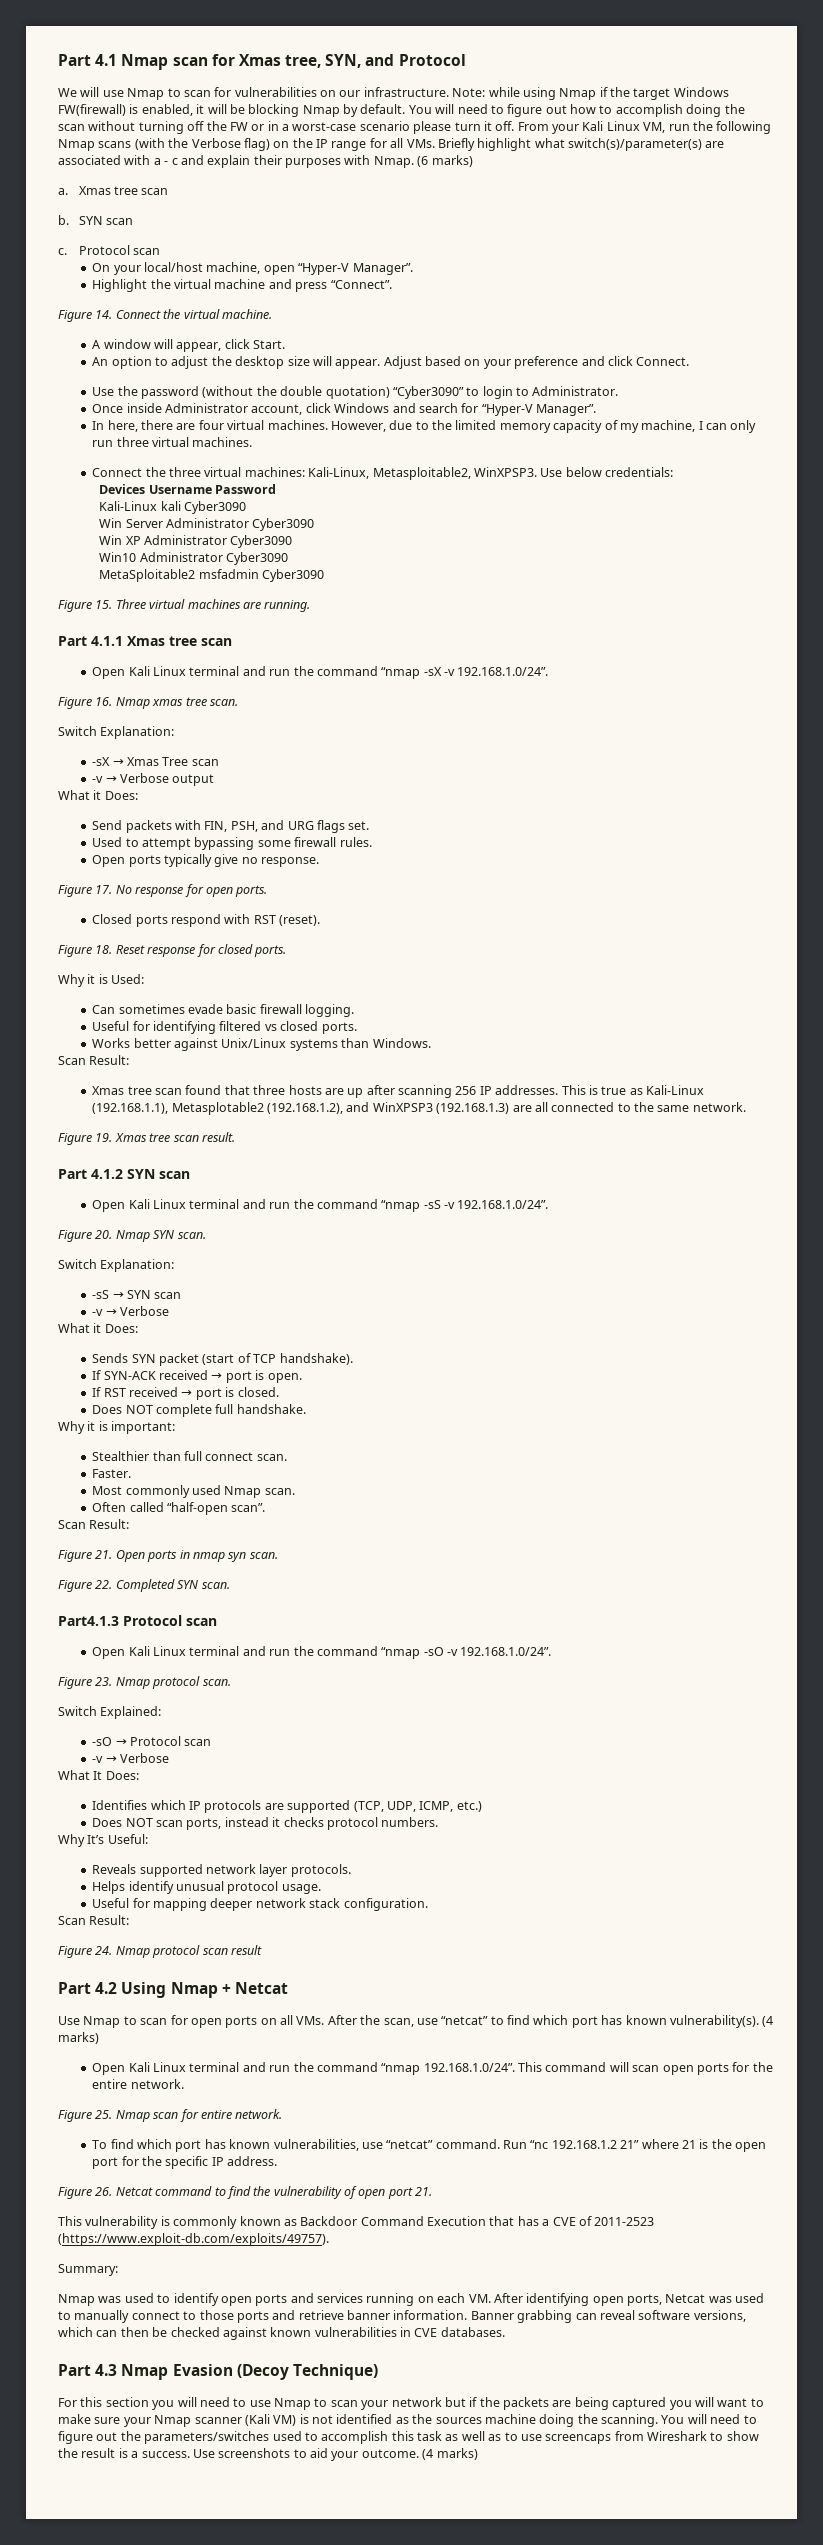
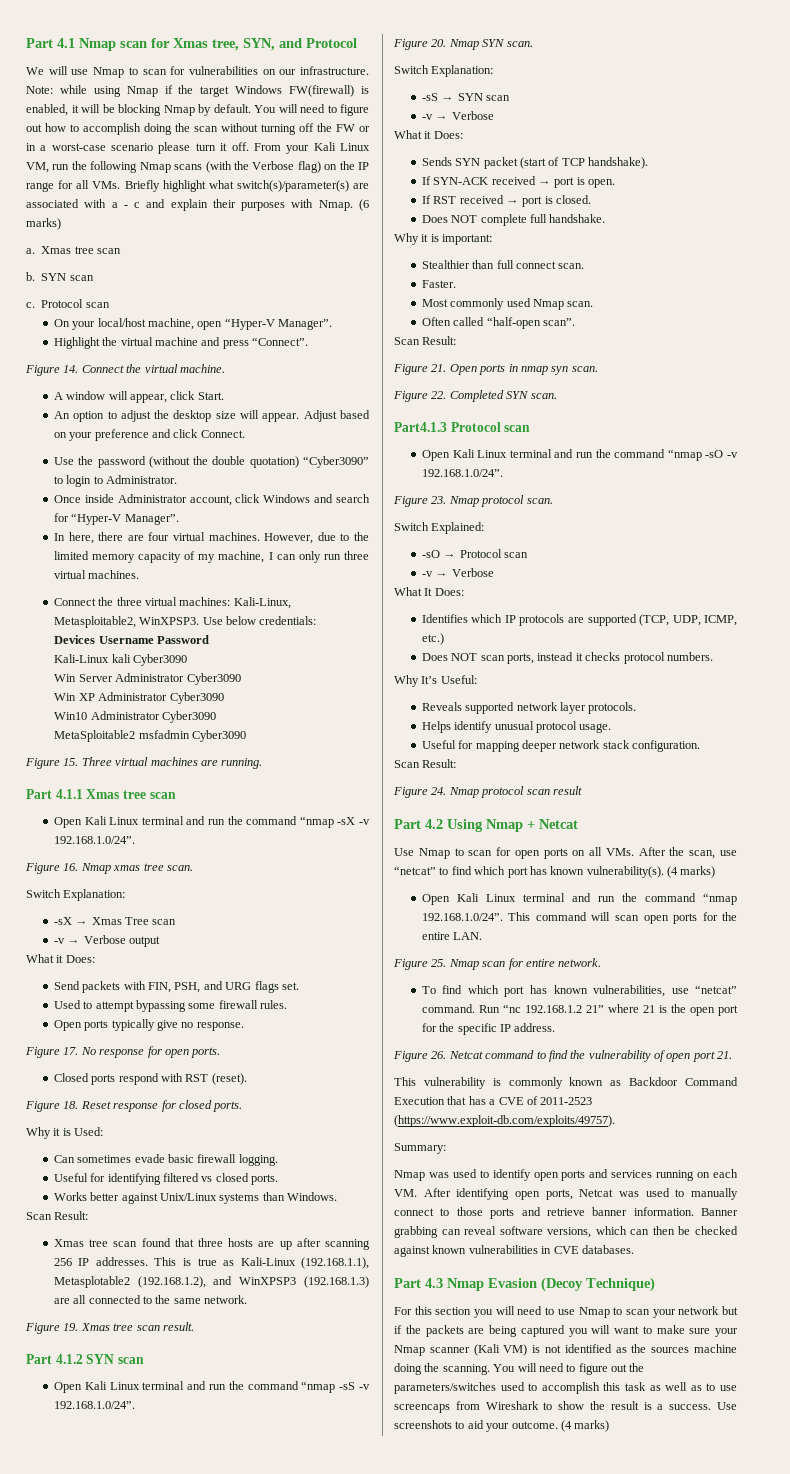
[130,2079,184,2089] network. -> [453,932,483,940] LAN.

